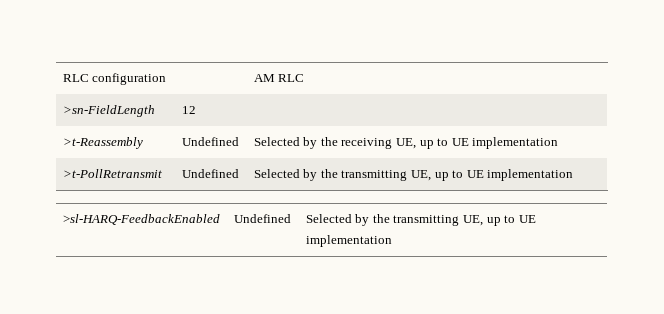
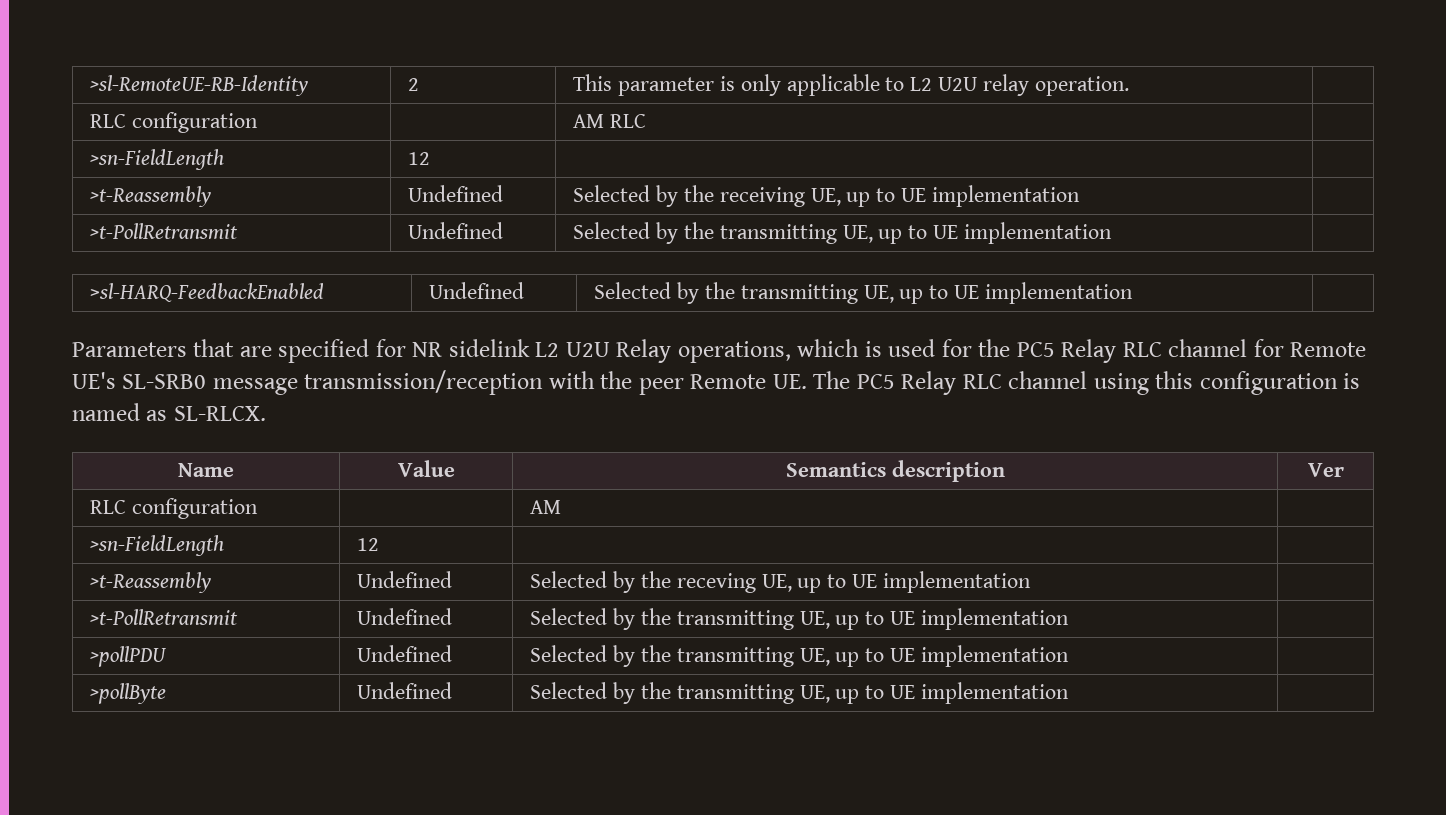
(62, 78) none -> [90,75,309,96] [408,78,420,91] [573,74,1129,96] >sl-RemoteUE-RB-Identity | 2 | This parameter is only applicable to L2 U2U relay operation. | //
(392, 241) none -> [72,339,1367,363] [72,370,1361,395] [72,403,266,421] [178,463,234,477] [397,460,455,477] [785,460,1005,482] [1307,463,1344,477] [90,498,259,519] [530,500,562,514] [90,535,225,556] [357,538,380,551] [90,572,212,593] [357,571,453,588] [530,571,1031,593] [90,609,239,626] [357,608,453,625] [530,608,1069,630] [90,646,167,667] [357,645,453,662] [530,645,1069,667] [90,683,167,704] [357,682,453,699] [530,682,1069,704] // Parameters that are specified for NR sidelink L2 U2U Relay operations, which is used for the PC5 Relay RLC channel for Remote UE's SL-SRB0 message transmission/reception with the peer Remote UE. The PC5 Relay RLC channel using this configuration is named as SL-RLCX. // Name | Value | Semantics description | Ver // RLC configuration | | AM | // >sn-FieldLength | 12 | | // >t-Reassembly | Undefined | Selected by the receving UE, up to UE implementation | // >t-PollRetransmit | Undefined | Selected by the transmitting UE, up to UE implementation | // >pollPDU | Undefined | Selected by the transmitting UE, up to UE implementation | // >pollByte | Undefined | Selected by the transmitting UE, up to UE implementation |

